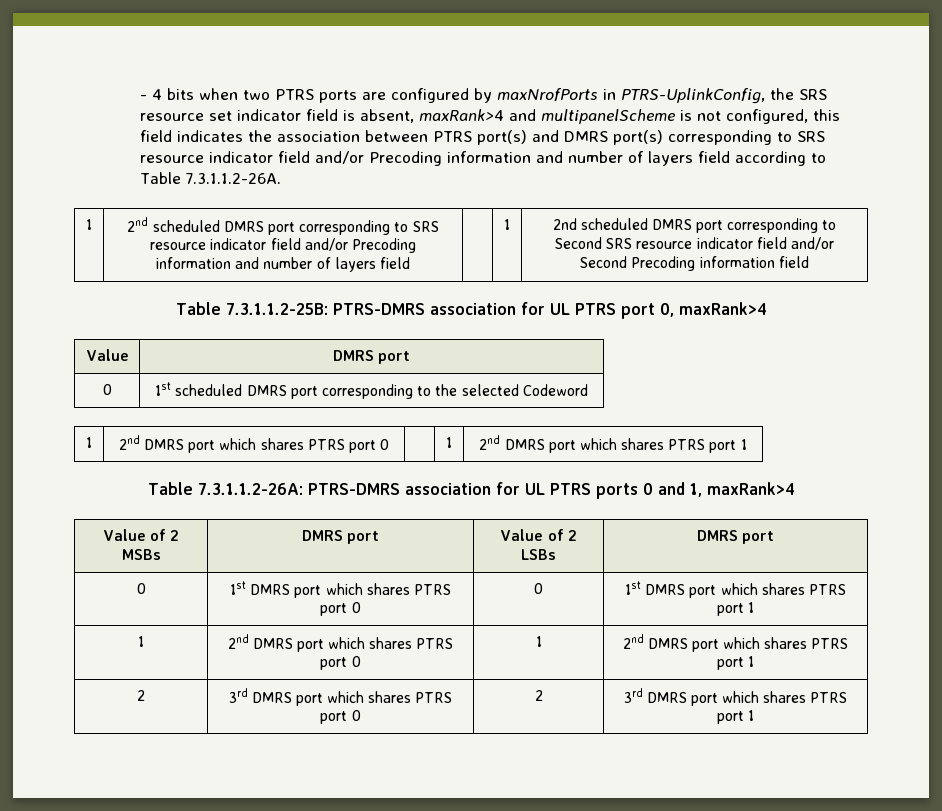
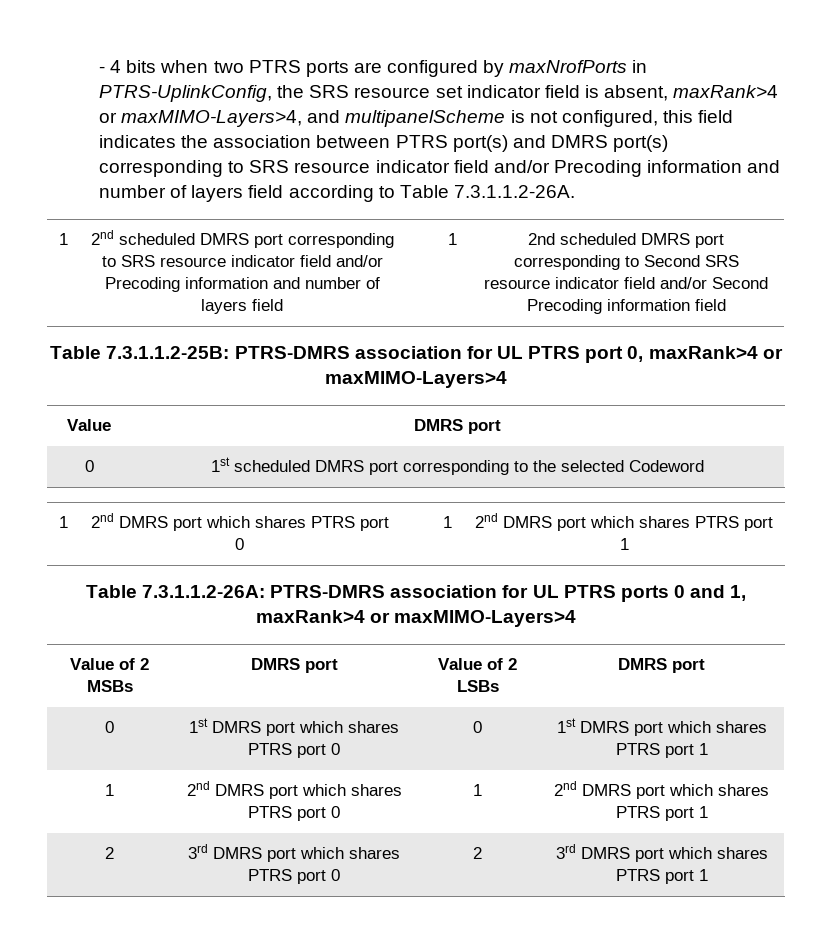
(504, 115) none -> [99,110,303,127] or maxMIMO-Layers>4,
(767, 308) none -> [762,348,783,359] [325,371,507,388] or maxMIMO-Layers>4
(795, 488) none -> [370,610,577,627] or maxMIMO-Layers>4

